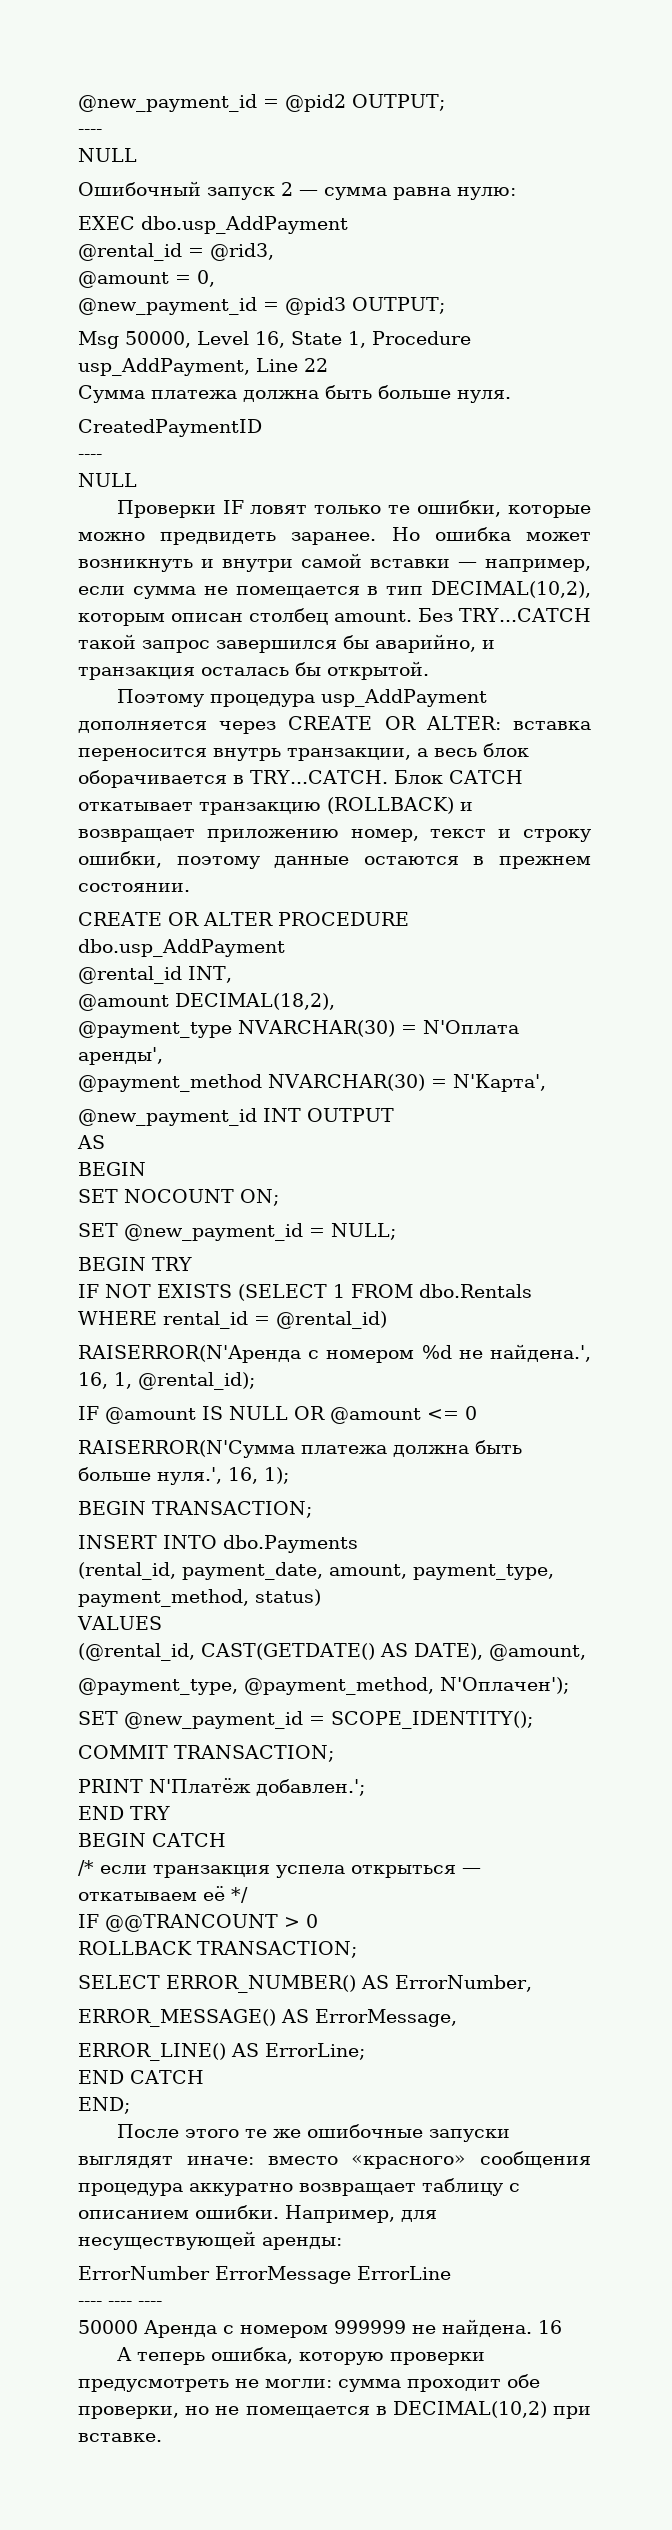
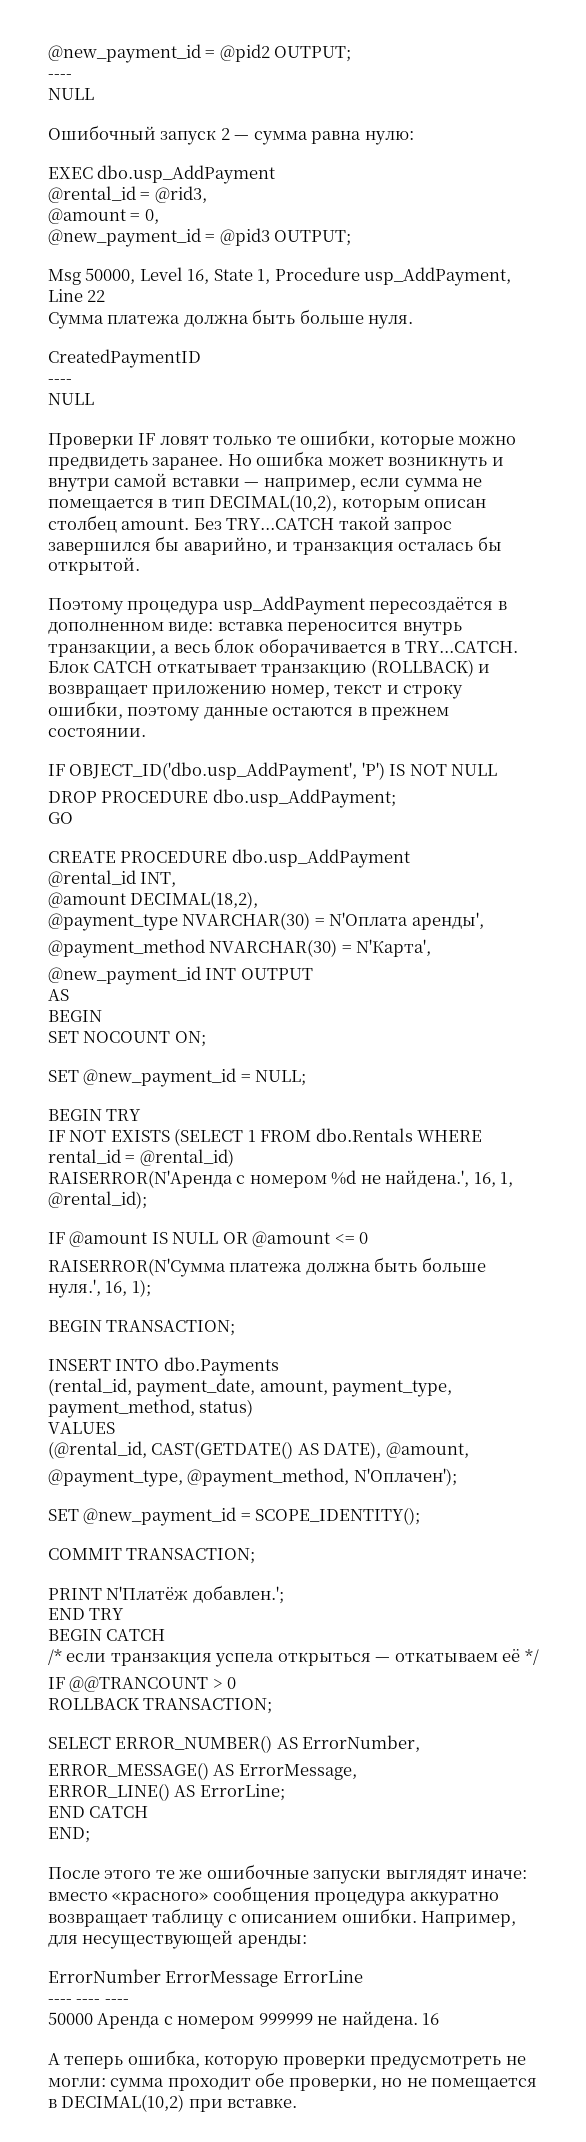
[78,716,501,734] дополняется через CREATE OR ALTER: -> [369,597,507,614] [48,622,214,634] пересоздаётся в дополненном виде:
[78,912,273,926] // CREATE OR ALTER -> [48,762,498,781] [48,789,396,808] [48,812,73,824] [48,851,116,863] // IF OBJECT_ID('dbo.usp_AddPayment', 'P') IS NOT NULL // DROP PROCEDURE dbo.usp_AddPayment; // GO // CREATE

